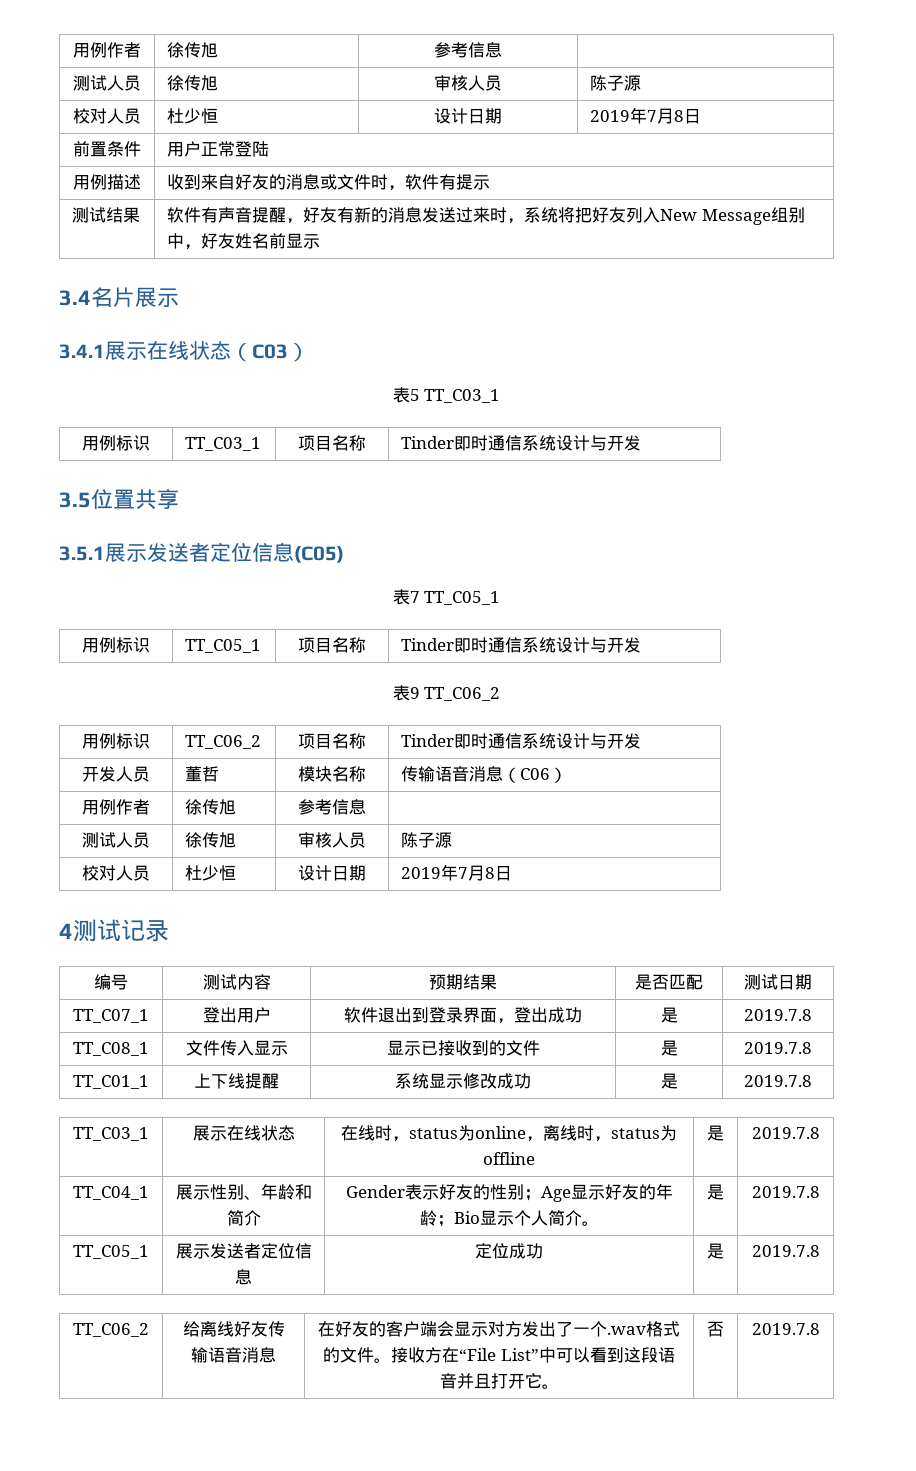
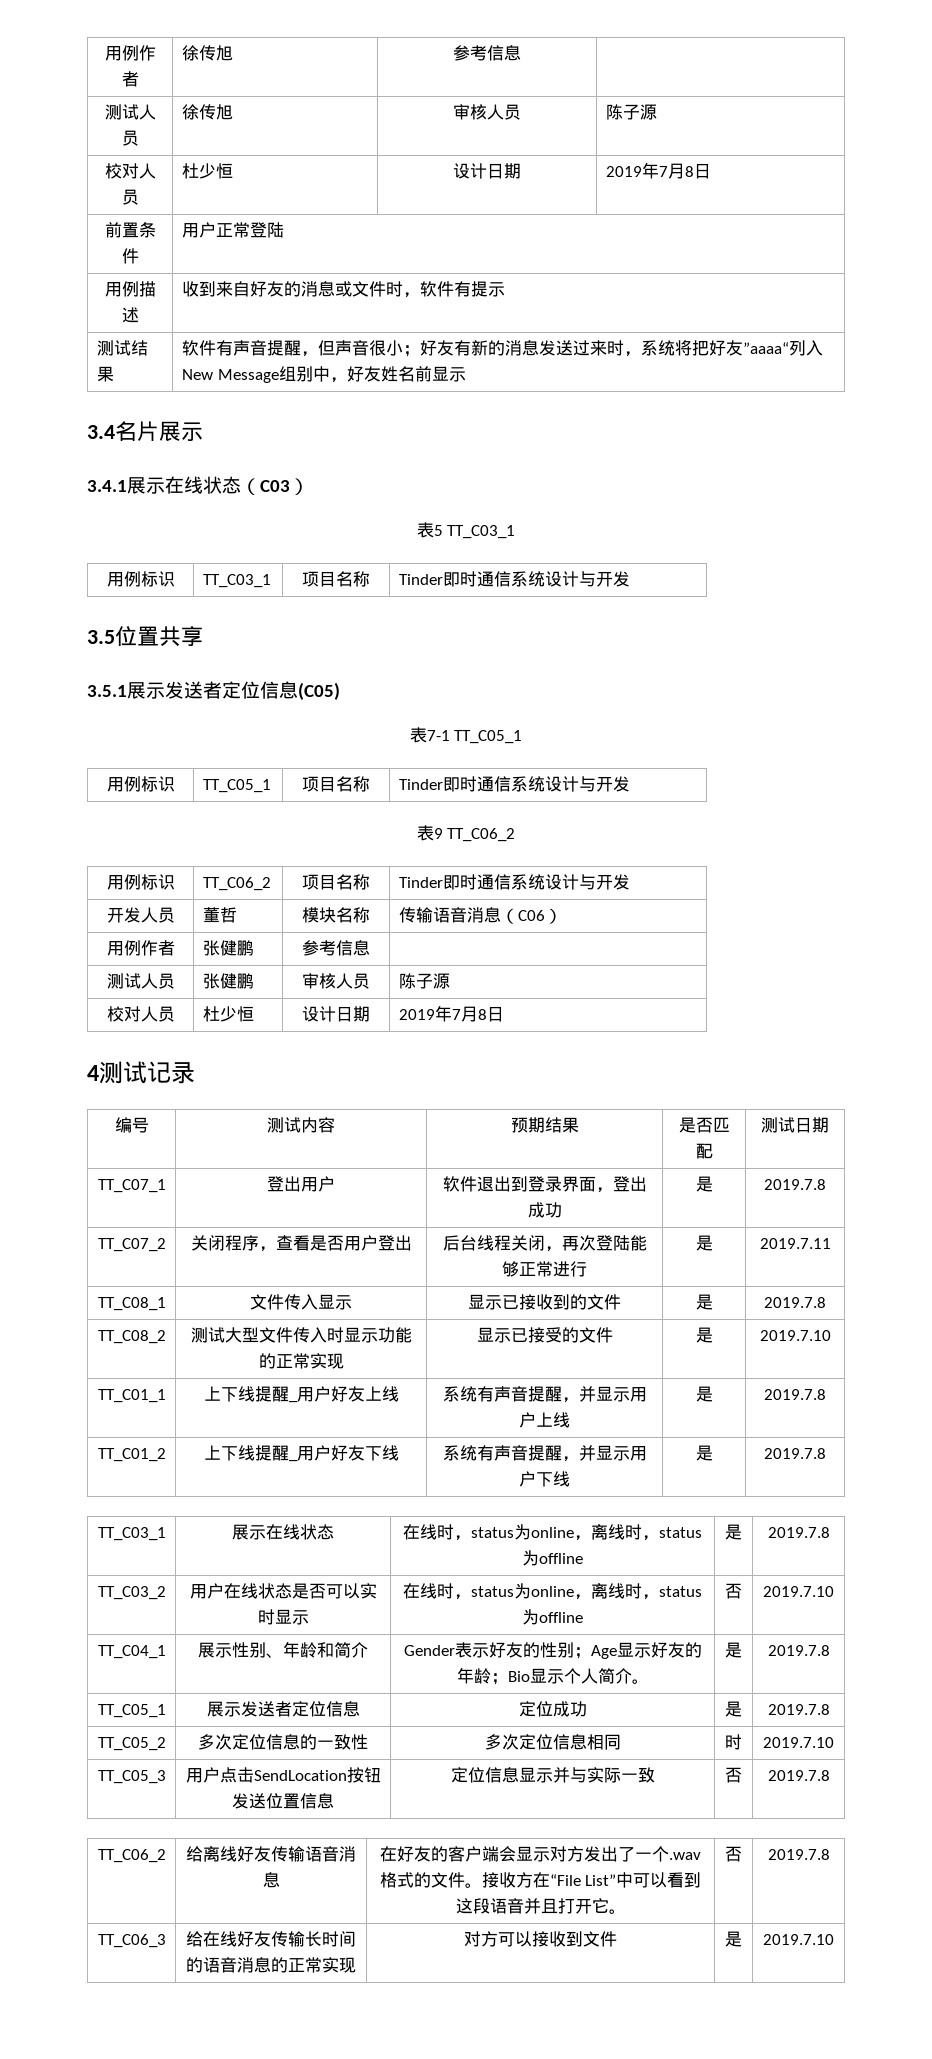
(304, 221) none -> [317,340,420,357] 但声音很小；
(627, 215) none -> [742,342,789,354] ”aaaa“
[409,591,420,603] 7 -> [426,730,450,741] 7-1
[185,799,237,815] [298,799,366,815] [82,832,150,848] [185,832,237,848] 徐传旭 | 参考信息 | // 测试人员 | 徐传旭 -> [202,940,254,956] [302,940,370,956] [106,973,175,989] [202,973,254,989] 张健鹏 | 参考信息 | // 测试人员 | 张健鹏
(812, 1015) none -> [97,1238,166,1252] [190,1235,412,1252] [442,1235,647,1252] [502,1261,587,1277] [695,1235,713,1251] [759,1238,831,1249] // TT_C07_2 | 关闭程序，查看是否用户登出 | 后台线程关闭，再次登陆能够正常进行 | 是 | 2019.7.11
[73,1075,149,1089] [194,1073,279,1089] [395,1073,531,1089] TT_C01_1 | 上下线提醒 | 系统显示修改成功 -> [97,1330,166,1344] [190,1327,412,1343] [258,1353,344,1369] [476,1327,613,1343] [695,1327,713,1343] [759,1330,831,1341] [97,1389,166,1403] [203,1386,399,1403] [442,1386,647,1403] [519,1412,570,1428] [695,1386,713,1402] [764,1389,826,1400] [97,1448,166,1462] [203,1445,399,1462] [442,1445,647,1462] [519,1471,570,1487] TT_C08_2 | 测试大型文件传入时显示功能的正常实现 | 显示已接受的文件 | 是 | 2019.7.10 // TT_C01_1 | 上下线提醒_用户好友上线 | 系统有声音提醒，并显示用户上线 | 是 | 2019.7.8 // TT_C01_2 | 上下线提醒_用户好友下线 | 系统有声音提醒，并显示用户下线
(820, 1133) none -> [97,1586,166,1600] [189,1583,377,1599] [257,1609,309,1625] [403,1583,702,1600] [522,1609,583,1625] [725,1583,742,1599] [763,1586,834,1597] // TT_C03_2 | 用户在线状态是否可以实时显示 | 在线时，status为online，离线时，status为offline | 否 | 2019.7.10
(820, 1251) none -> [97,1737,166,1751] [198,1734,368,1750] [484,1734,621,1750] [725,1734,742,1750] [763,1737,834,1748] [97,1770,166,1784] [185,1767,381,1783] [232,1793,334,1809] [450,1767,655,1783] [725,1767,742,1783] [767,1770,830,1781] // TT_C05_2 | 多次定位信息的一致性 | 多次定位信息相同 | 时 | 2019.7.10 // TT_C05_3 | 用户点击SendLocation按钮发送位置信息 | 定位信息显示并与实际一致 | 否 | 2019.7.8
(820, 1329) none -> [97,1934,166,1948] [186,1931,356,1947] [186,1957,356,1973] [464,1931,617,1947] [725,1931,742,1947] [763,1934,834,1945] // TT_C06_3 | 给在线好友传输长时间的语音消息的正常实现 | 对方可以接收到文件 | 是 | 2019.7.10

